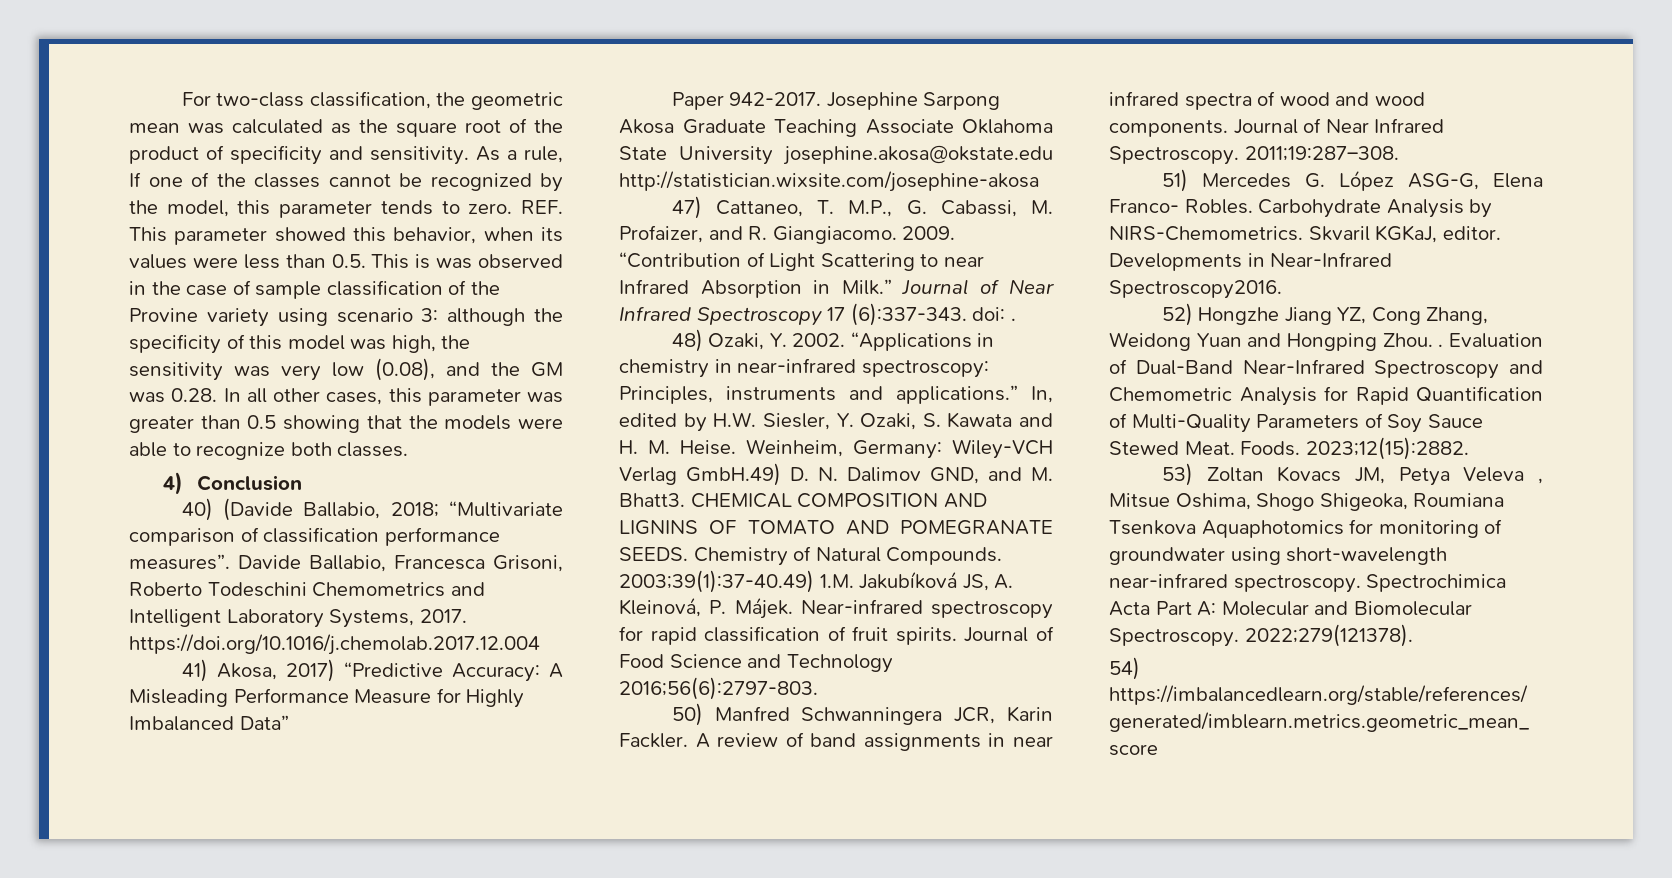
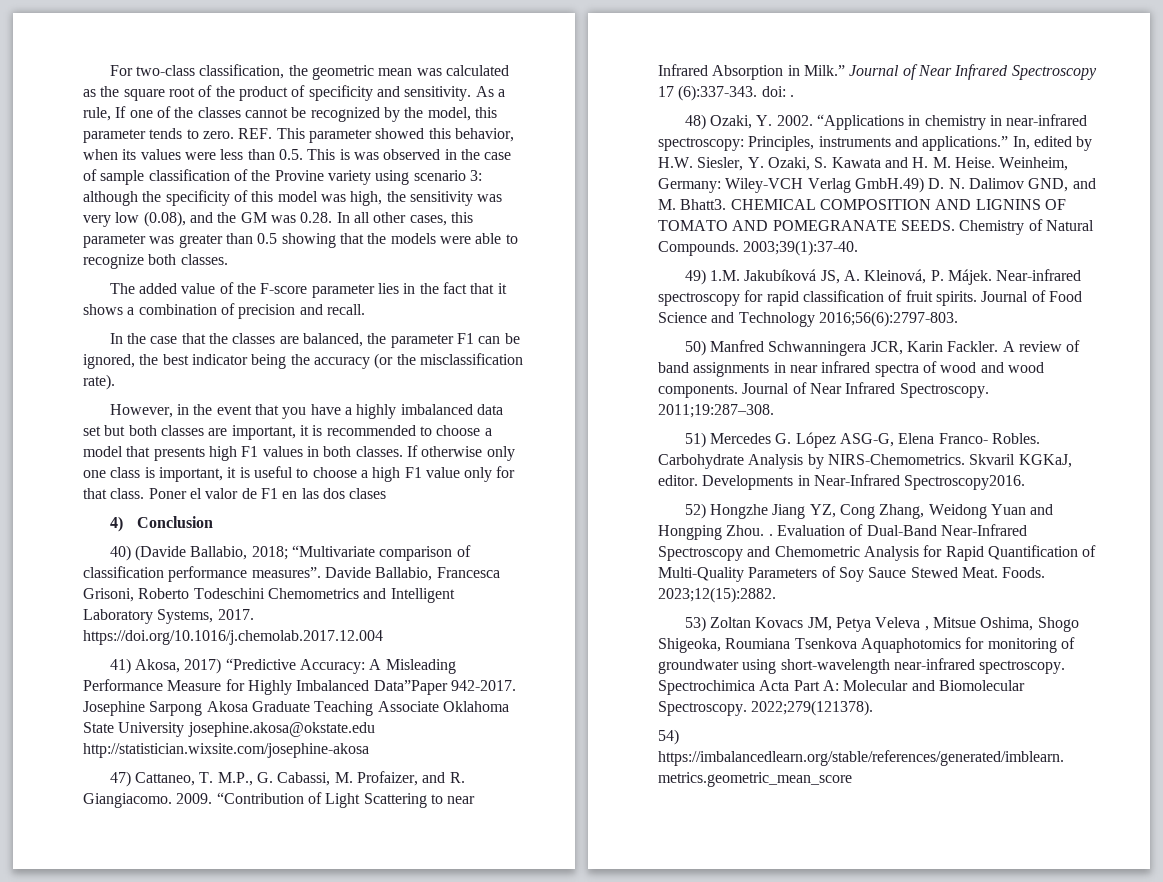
(409, 449) none -> [109,282,507,298] [83,303,365,319] [109,333,520,348] [83,353,523,369] [83,374,115,390] [109,404,504,419] [83,425,492,440] [83,445,515,461] [83,466,516,482] [83,488,387,499] // The added value of the F-score parameter lies in the fact that it shows a combination of precision and recall. // In the case that the classes are balanced, the parameter F1 can be ignored, the best indicator being the accuracy (or the misclassification rate). // However, in the event that you have a highly imbalanced data set but both classes are important, it is recommended to choose a model that presents high F1 values in both classes. If otherwise only one class is important, it is useful to choose a high F1 value only for that class. Poner el valor de F1 en las dos clases
[239,715,289,730] [671,92,724,110] Data” // Paper -> [373,680,448,695] Data”Paper
[619,570,814,593] 2003;39(1):37-40.49) -> [743,240,859,256] [684,269,706,285] 2003;39(1):37-40. // 49)

